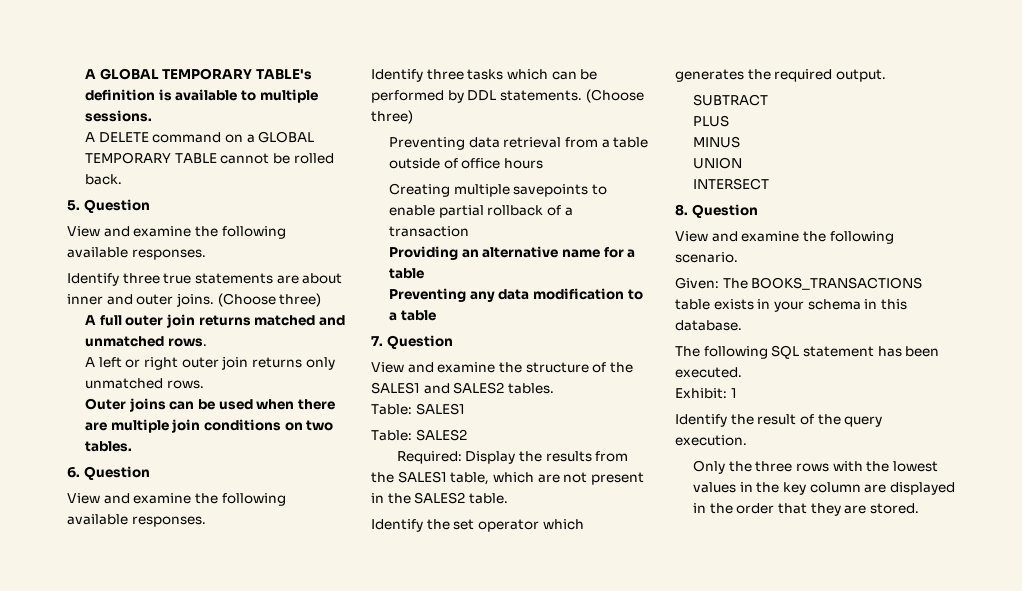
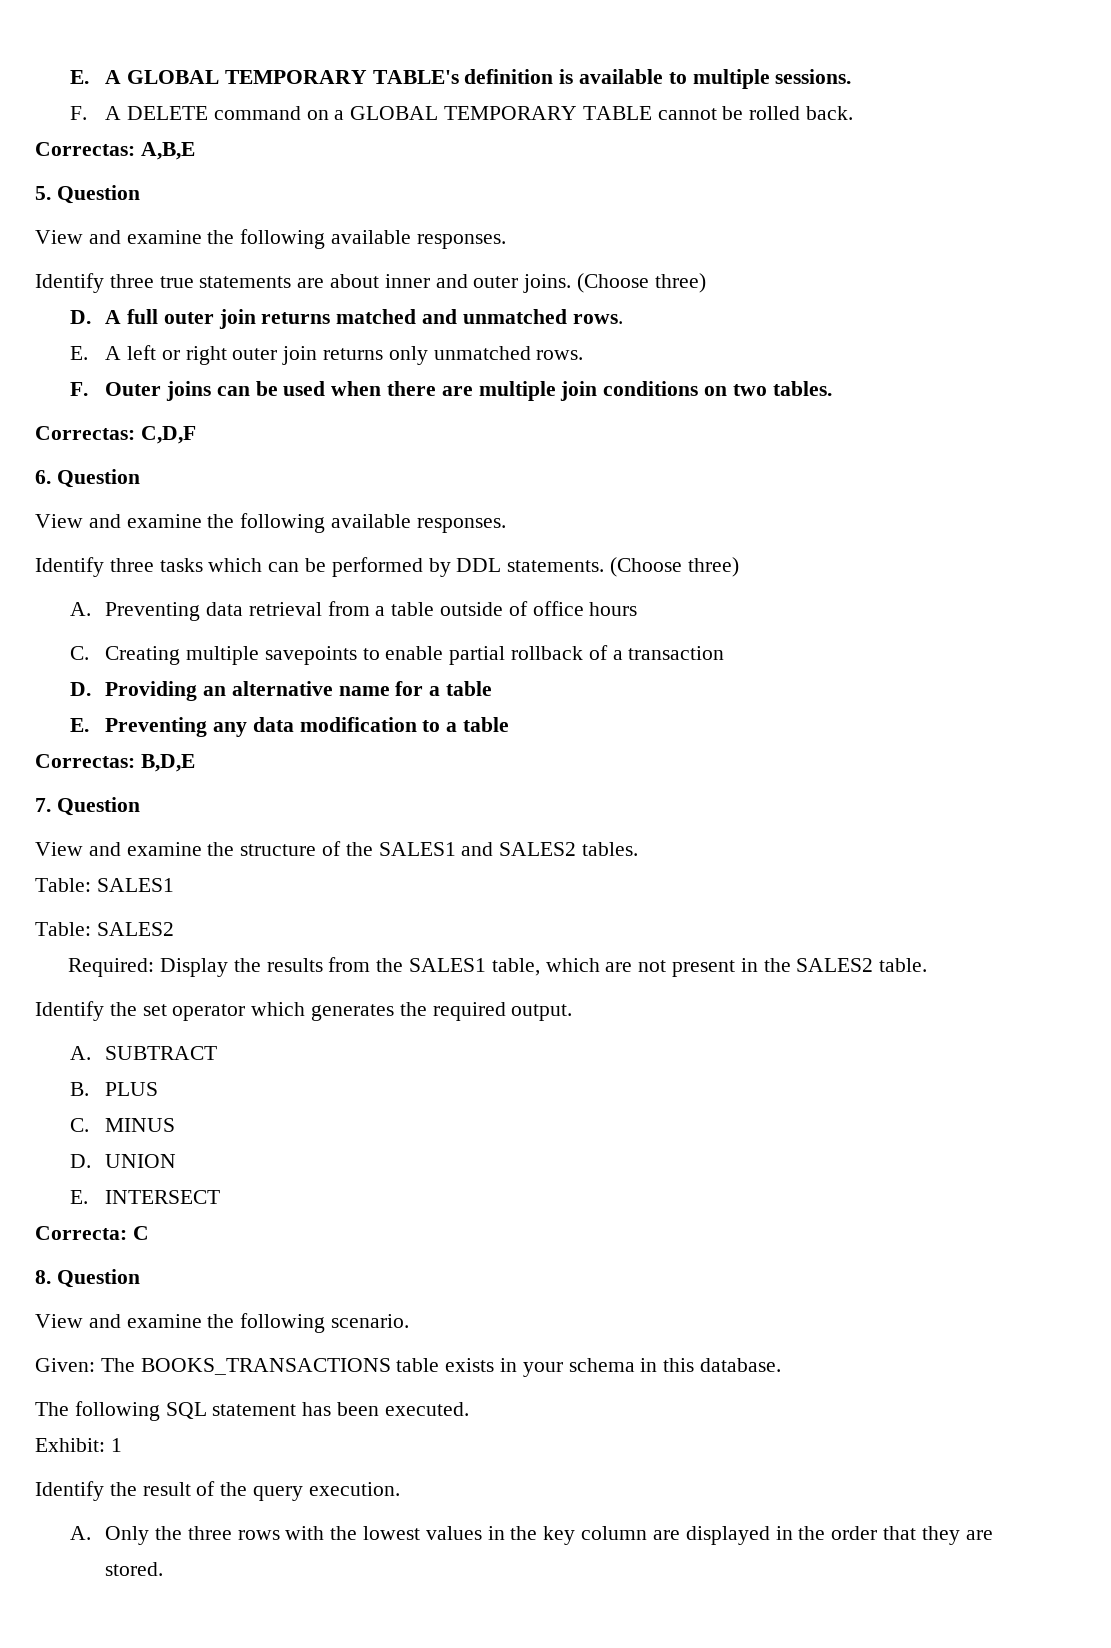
(85, 74) none -> [70,70,90,84] E.
(153, 116) none -> [70,106,88,120] F.
(123, 179) none -> [35,142,195,160] // Correctas: A,B,E
(322, 300) none -> [70,310,92,324] D.
(207, 342) none -> [70,346,89,360] E.
(204, 384) none -> [70,382,89,396] F.
(133, 446) none -> [35,426,196,444] // Correctas: C,D,F
(413, 117) none -> [70,602,92,616] A.
(543, 163) none -> [70,646,90,660] C.
(470, 231) none -> [70,682,92,696] D.
(425, 273) none -> [70,718,90,732] E.
(436, 315) none -> [35,754,195,772] // Correctas: B,D,E
(886, 75) none -> [70,1046,92,1060] A.
(769, 100) none -> [70,1082,90,1096] B.
(730, 121) none -> [70,1118,90,1132] C.
(741, 142) none -> [70,1154,92,1168] D.
(743, 163) none -> [70,1190,89,1204] E.
(770, 184) none -> [35,1226,149,1240] // Correcta: C
(747, 440) none -> [70,1526,92,1540] A.

